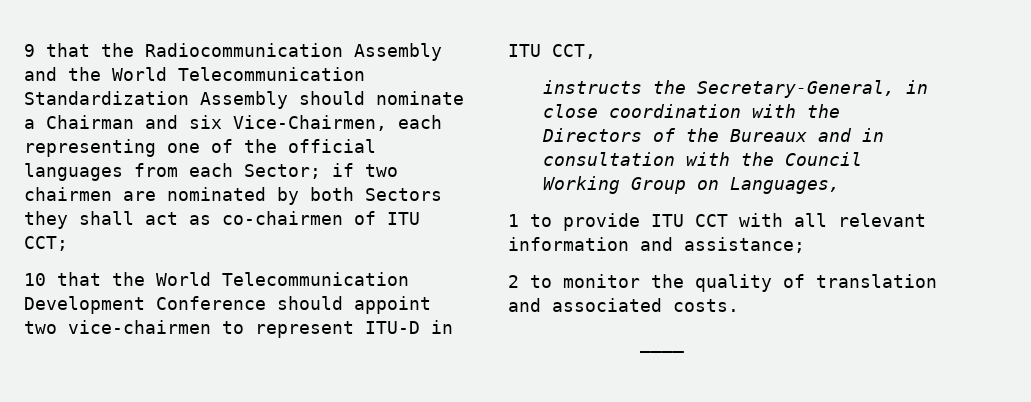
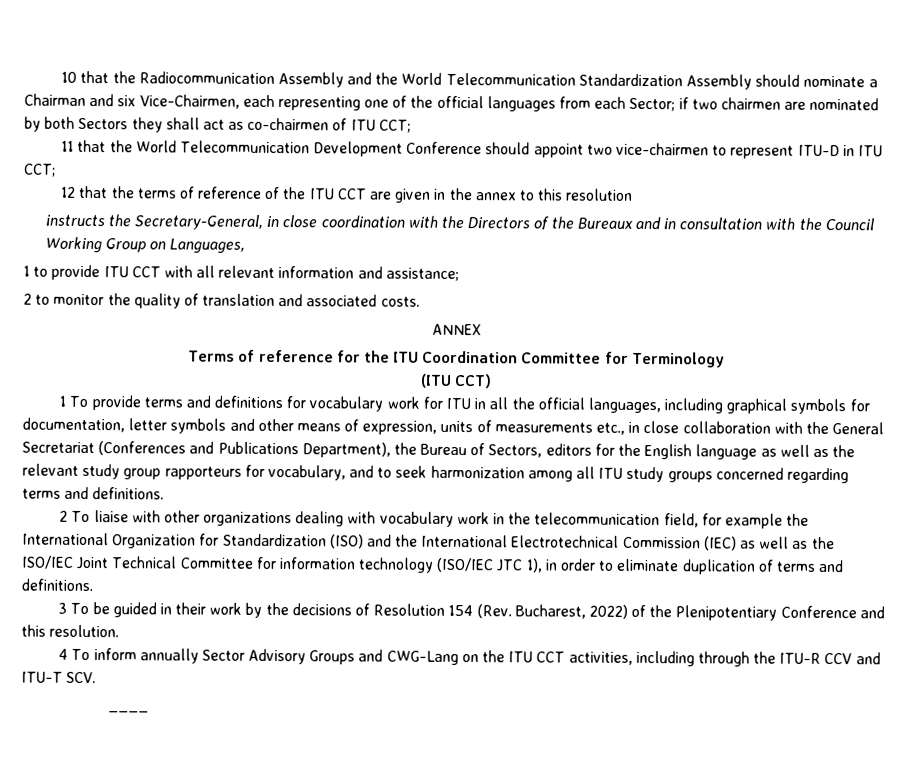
[24,44,35,57] 9 -> [61,71,78,83] 10
[24,273,46,286] 10 -> [61,140,75,152] 11
[552,44,596,59] CCT, -> [24,163,56,177] [60,185,634,203] CCT; // 12 that the terms of reference of the ITU CCT are given in the annex to this resolution
(739, 305) none -> [431,323,482,336] [188,349,725,368] [419,373,493,389] [59,395,870,415] [22,417,885,435] [22,441,856,460] [22,463,849,484] [22,486,165,500] [59,510,810,529] [22,532,835,551] [21,555,845,575] [21,578,93,592] [58,602,885,621] [21,624,120,638] [58,648,881,667] [21,671,97,684] // ANNEX // Terms of reference for the ITU Coordination Committee for Terminology // (ITU CCT) // 1 To provide terms and definitions for vocabulary work for ITU in all the official languages, including graphical symbols for documentation, letter symbols and other means of expression, units of measurements etc., in close collaboration with the General Secretariat (Conferences and Publications Department), the Bureau of Sectors, editors for the English language as well as the relevant study group rapporteurs for vocabulary, and to seek harmonization among all ITU study groups concerned regarding terms and definitions. // 2 To liaise with other organizations dealing with vocabulary work in the telecommunication field, for example the International Organization for Standardization (ISO) and the International Electrotechnical Commission (IEC) as well as the ISO/IEC Joint Technical Committee for information technology (ISO/IEC JTC 1), in order to eliminate duplication of terms and definitions. // 3 To be guided in their work by the decisions of Resolution 154 (Rev. Bucharest, 2022) of the Plenipotentiary Conference and this resolution. // 4 To inform annually Sector Advisory Groups and CWG-Lang on the ITU CCT activities, including through the ITU-R CCV and ITU-T SCV.

